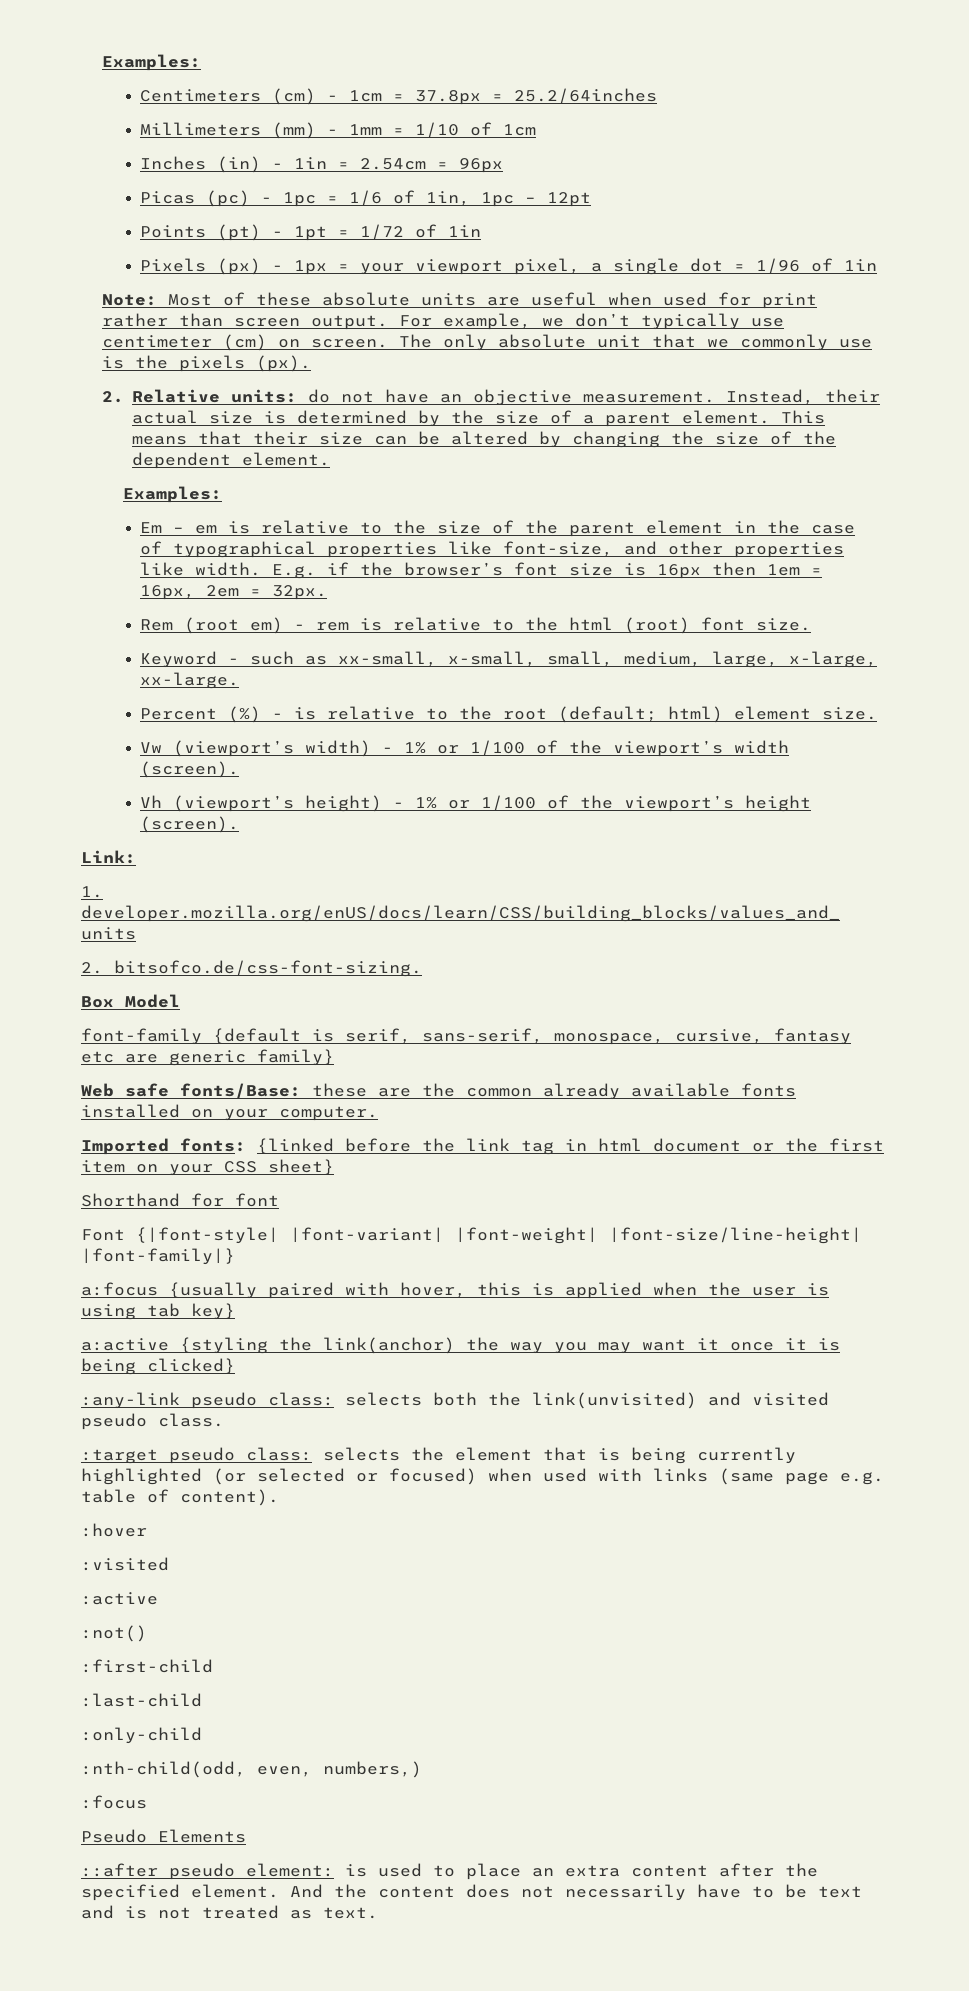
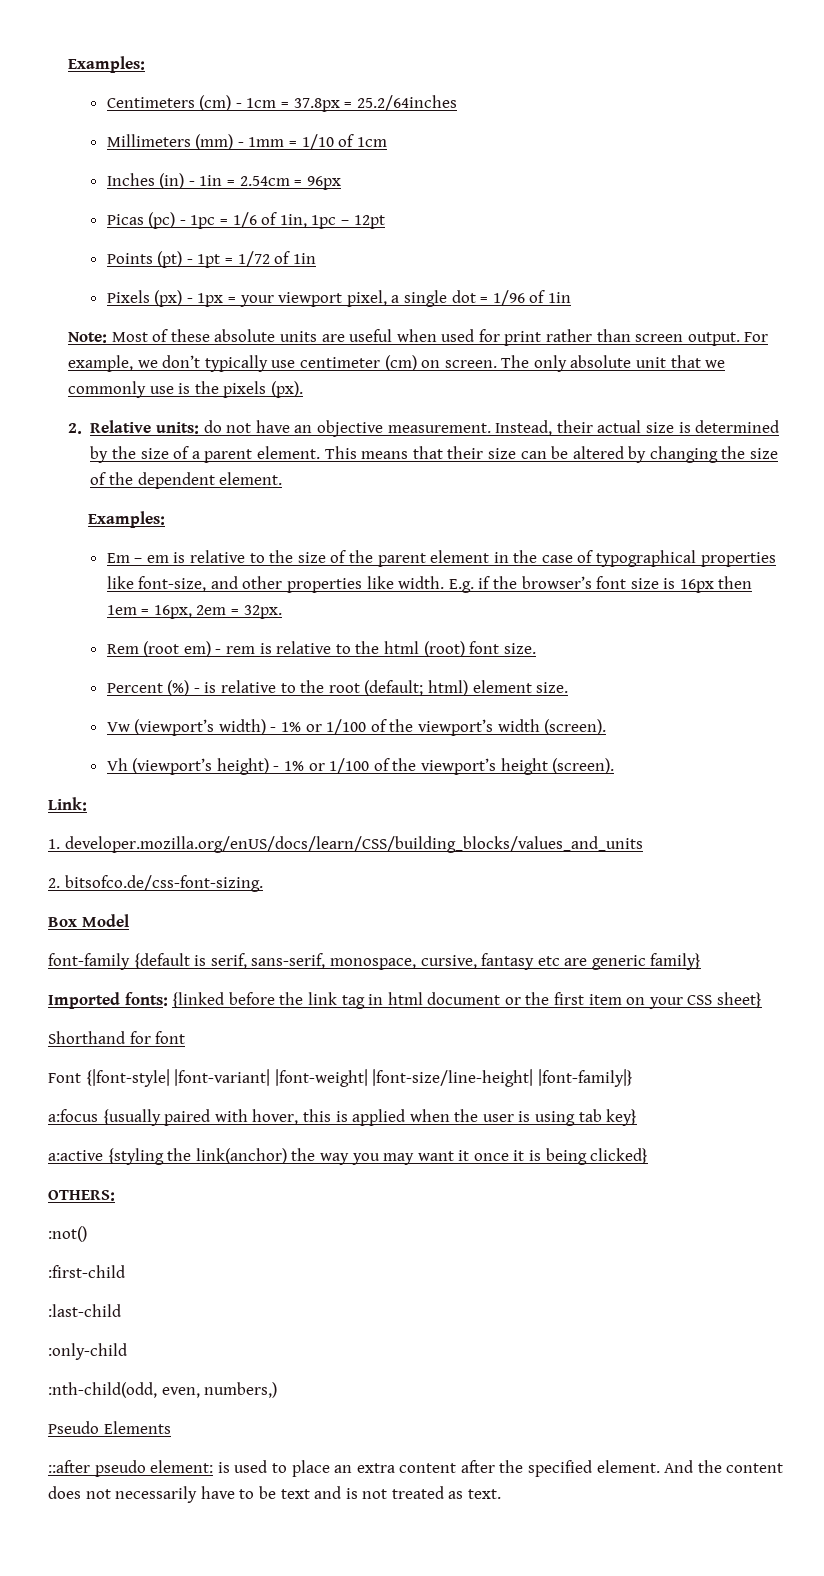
[140,651,878,668] [140,672,240,689] // Keyword - such as xx-small, x-small, small, medium, large, x-large, xx-large. -> (536, 648) none
[81,1083,796,1100] [81,1104,378,1121] // Web safe fonts/Base: these are the common already available fonts installed on your computer. -> (702, 961) none
[81,1392,829,1409] [81,1413,224,1430] [81,1447,796,1464] [81,1468,884,1485] [81,1489,279,1506] [81,1523,147,1537] [81,1557,169,1571] [81,1592,158,1605] :any-link pseudo class: selects both the link(unvisited) and visited pseudo class. // :target pseudo class: selects the element that is being currently highlighted (or selected or focused) when used with links (same page e.g. table of content). // :hover // :visited // :active -> [48,1190,115,1201] OTHERS:
[81,1795,147,1809] // :focus -> (278, 1390) none

